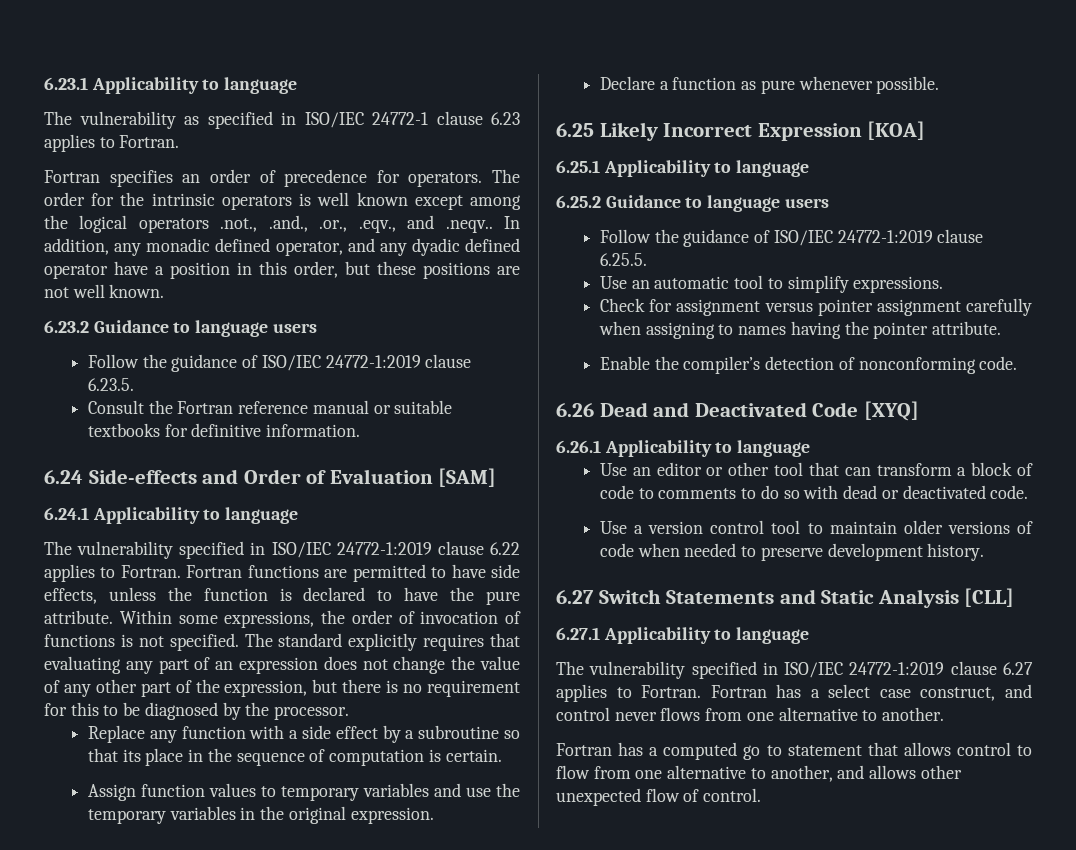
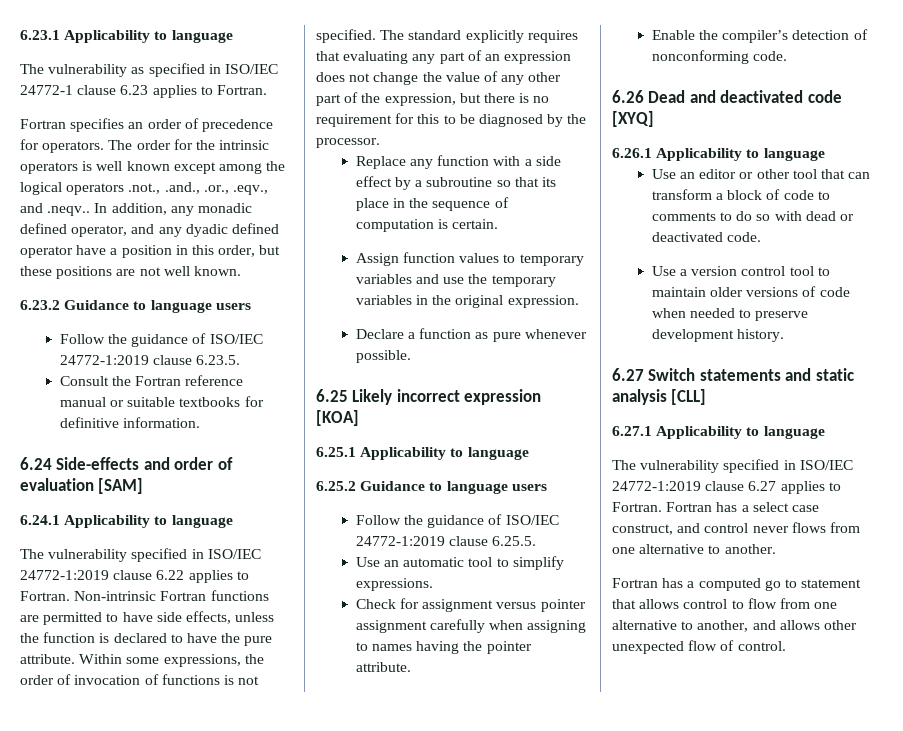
[243,469,433,484] Order of Evaluation -> [174,457,233,470] [20,478,94,491] order of evaluation
(181, 571) none -> [74,591,157,601] Non-intrinsic
[663,123,862,141] Incorrect Expression -> [396,389,542,405] incorrect expression
[694,402,859,417] Deactivated Code -> [720,90,842,103] deactivated code
[666,589,959,608] Statements and Static Analysis -> [699,368,854,381] [612,389,667,405] statements and static analysis

